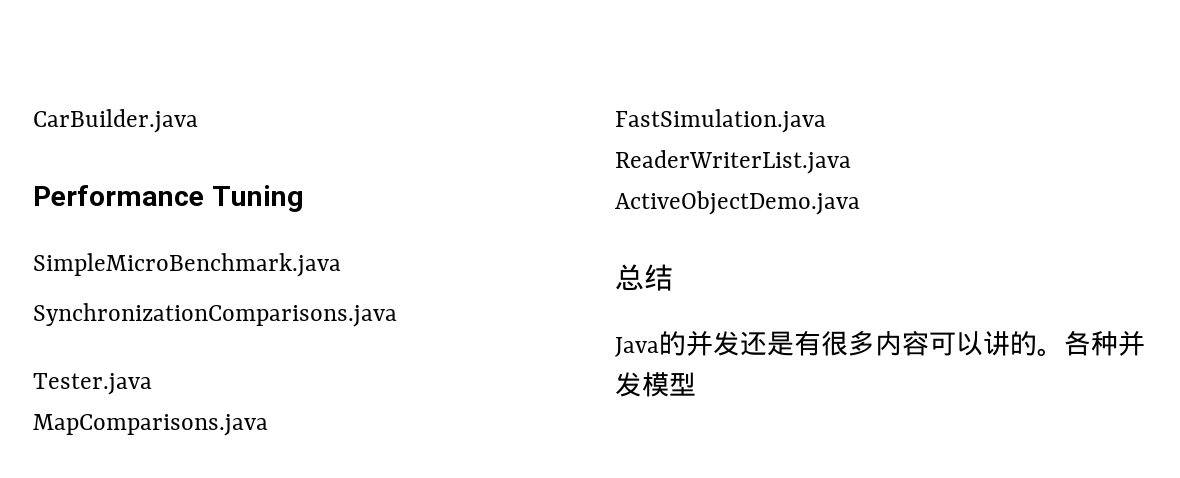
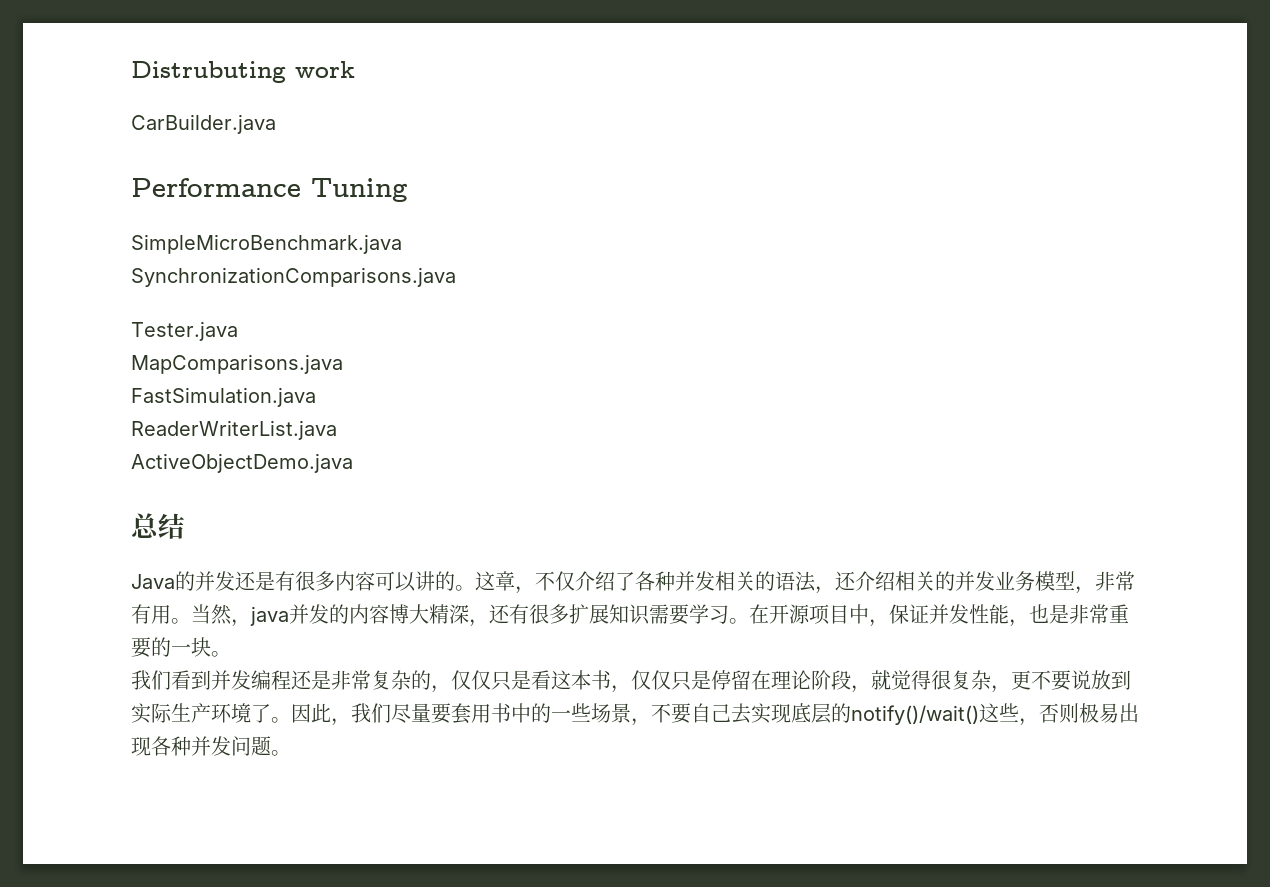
(33, 121) none -> [131,61,355,83] Distrubuting work //
[1064,330,1145,356] [615,372,696,397] 各种并发模型 -> [475,571,1135,594] [131,604,1129,627] [131,637,231,658] [131,670,1131,693] [131,703,1139,726] [131,736,291,756] 这章，不仅介绍了各种并发相关的语法，还介绍相关的并发业务模型，非常有用。当然，java并发的内容博大精深，还有很多扩展知识需要学习。在开源项目中，保证并发性能，也是非常重要的一块。 // 我们看到并发编程还是非常复杂的，仅仅只是看这本书，仅仅只是停留在理论阶段，就觉得很复杂，更不要说放到实际生产环境了。因此，我们尽量要套用书中的一些场景，不要自己去实现底层的notify()/wait()这些，否则极易出现各种并发问题。

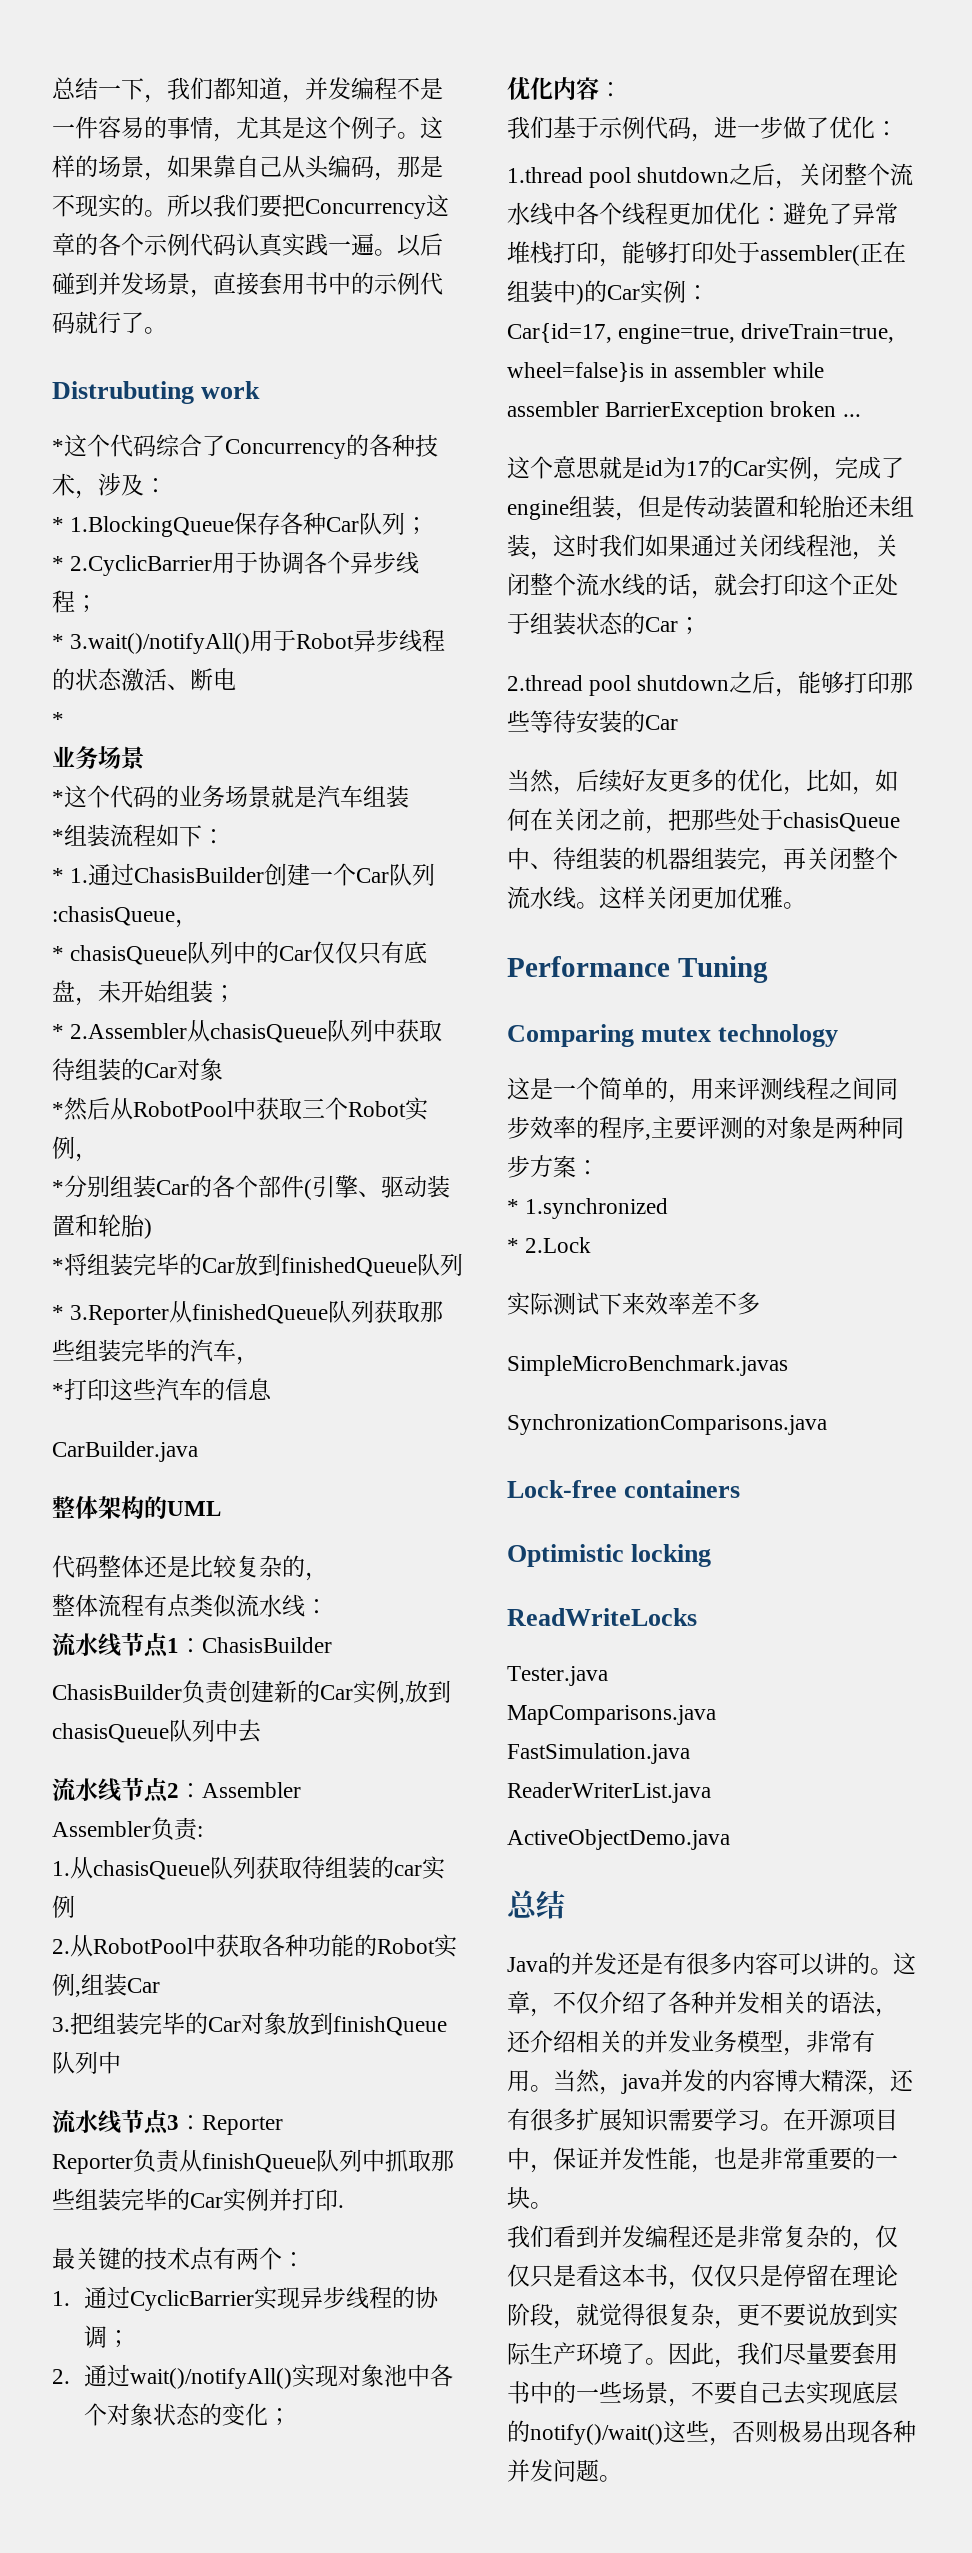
[131,61,355,83] [131,114,276,134] [131,178,408,202] [131,234,402,254] [131,267,456,287] Distrubuting work // CarBuilder.java // Performance Tuning // SimpleMicroBenchmark.java // SynchronizationComparisons.java -> [52,77,443,103] [52,116,443,142] [52,155,443,181] [52,194,449,219] [52,233,443,257] [52,272,443,298] [52,311,167,334] [52,381,261,404] [52,434,438,459] [52,473,167,499] [52,512,429,537] [52,551,420,576] [52,590,98,613] [52,629,446,654] [52,668,236,691] [52,712,64,727] [52,746,145,770] [52,785,409,808] [52,824,225,847] [52,863,436,886] [52,906,198,928] [52,941,428,965] [52,980,236,1006] [52,1019,443,1043] [52,1058,223,1081] [52,1097,428,1121] [52,1136,98,1162] [52,1175,450,1200] [52,1214,152,1239] [52,1253,463,1277] [52,1300,444,1325] [52,1339,259,1365] [52,1378,272,1401] [52,1441,198,1462] [52,1496,221,1519] [52,1555,328,1581] [52,1594,328,1618] [52,1632,332,1658] [52,1680,451,1704] [52,1719,261,1743] [52,1777,301,1803] [52,1817,203,1841] [52,1856,445,1880] [52,1895,75,1918] [52,1934,457,1958] [52,1973,160,1997] [52,2012,447,2036] [52,2051,121,2074] [52,2109,283,2135] [52,2149,454,2174] [52,2188,344,2212] [52,2247,305,2271] [52,2286,439,2311] [83,2325,130,2348] [52,2364,453,2389] [83,2403,291,2426] [507,77,622,100] [507,116,898,142] [507,163,914,189] [507,202,898,225] [507,241,906,267] [507,280,709,305] [507,323,895,344] [507,362,824,382] [507,401,861,422] [507,456,904,482] [507,495,914,521] [507,534,898,560] [507,573,898,599] [507,612,701,635] [507,671,914,697] [507,710,678,734] [507,769,898,795] [507,808,900,834] [507,847,898,873] [507,886,806,909] [507,956,768,983] [507,1024,839,1047] [507,1077,898,1103] [507,1116,904,1140] [507,1155,599,1178] [507,1198,669,1219] [507,1237,592,1253] [507,1292,760,1316] [507,1355,788,1376] [507,1414,827,1435] [507,1480,741,1498] [507,1544,712,1567] [507,1608,697,1626] 总结一下，我们都知道，并发编程不是一件容易的事情，尤其是这个例子。这样的场景，如果靠自己从头编码，那是不现实的。所以我们要把Concurrency这章的各个示例代码认真实践一遍。以后碰到并发场景，直接套用书中的示例代码就行了。 // Distrubuting work // *这个代码综合了Concurrency的各种技术，涉及： // * 1.BlockingQueue保存各种Car队列； // * 2.CyclicBarrier用于协调各个异步线程； // * 3.wait()/notifyAll()用于Robot异步线程的状态激活、断电 // * // 业务场景 // *这个代码的业务场景就是汽车组装 // *组装流程如下： // * 1.通过ChasisBuilder创建一个Car队列:chasisQueue， // * chasisQueue队列中的Car仅仅只有底盘，未开始组装； // * 2.Assembler从chasisQueue队列中获取待组装的Car对象 // *然后从RobotPool中获取三个Robot实例， // *分别组装Car的各个部件(引擎、驱动装置和轮胎) // *将组装完毕的Car放到finishedQueue队列 // * 3.Reporter从finishedQueue队列获取那些组装完毕的汽车， // *打印这些汽车的信息 // CarBuilder.java // 整体架构的UML // 代码整体还是比较复杂的， // 整体流程有点类似流水线： // 流水线节点1：ChasisBuilder // ChasisBuilder负责创建新的Car实例,放到chasisQueue队列中去 // 流水线节点2：Assembler // Assembler负责: // 1.从chasisQueue队列获取待组装的car实例 // 2.从RobotPool中获取各种功能的Robot实例,组装Car // 3.把组装完毕的Car对象放到finishQueue队列中 // 流水线节点3：Reporter // Reporter负责从finishQueue队列中抓取那些组装完毕的Car实例并打印. // 最关键的技术点有两个： // 1.通过CyclicBarrier实现异步线程的协调； // 2.通过wait()/notifyAll()实现对象池中各个对象状态的变化； // 优化内容： // 我们基于示例代码，进一步做了优化： // 1.thread pool shutdown之后，关闭整个流水线中各个线程更加优化：避免了异常堆栈打印，能够打印处于assembler(正在组装中)的Car实例： // Car{id=17, engine=true, driveTrain=true, wheel=false}is in assembler while assembler BarrierException broken ... // 这个意思就是id为17的Car实例，完成了engine组装，但是传动装置和轮胎还未组装，这时我们如果通过关闭线程池，关闭整个流水线的话，就会打印这个正处于组装状态的Car； // 2.thread pool shutdown之后，能够打印那些等待安装的Car // 当然，后续好友更多的优化，比如，如何在关闭之前，把那些处于chasisQueue中、待组装的机器组装完，再关闭整个流水线。这样关闭更加优雅。 // Performance Tuning // Comparing mutex technology // 这是一个简单的，用来评测线程之间同步效率的程序,主要评测的对象是两种同步方案： // * 1.synchronized // * 2.Lock // 实际测试下来效率差不多 // SimpleMicroBenchmark.javas // SynchronizationComparisons.java // Lock-free containers // Optimistic locking // ReadWriteLocks

